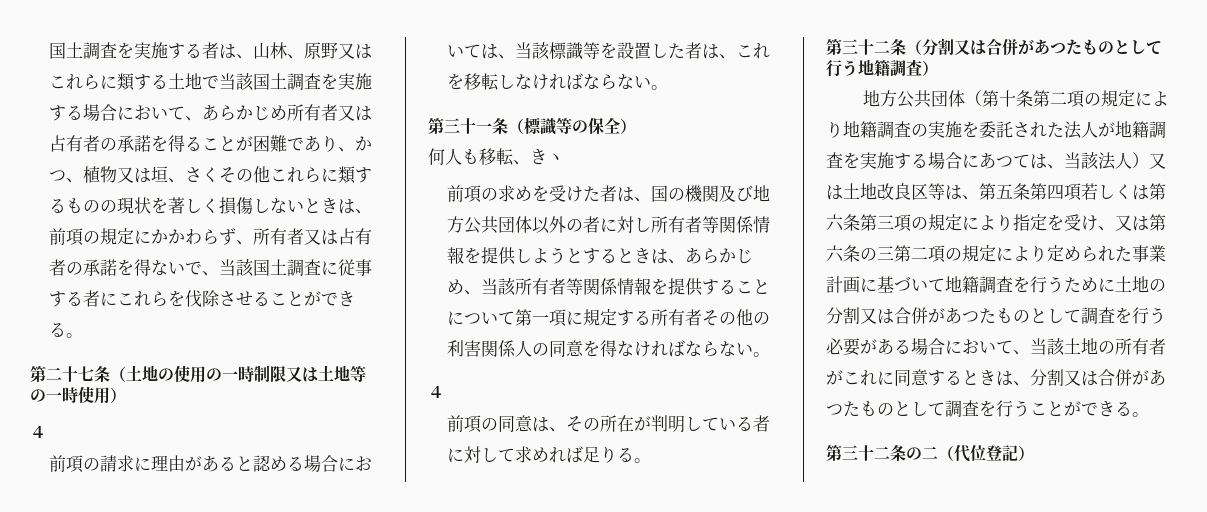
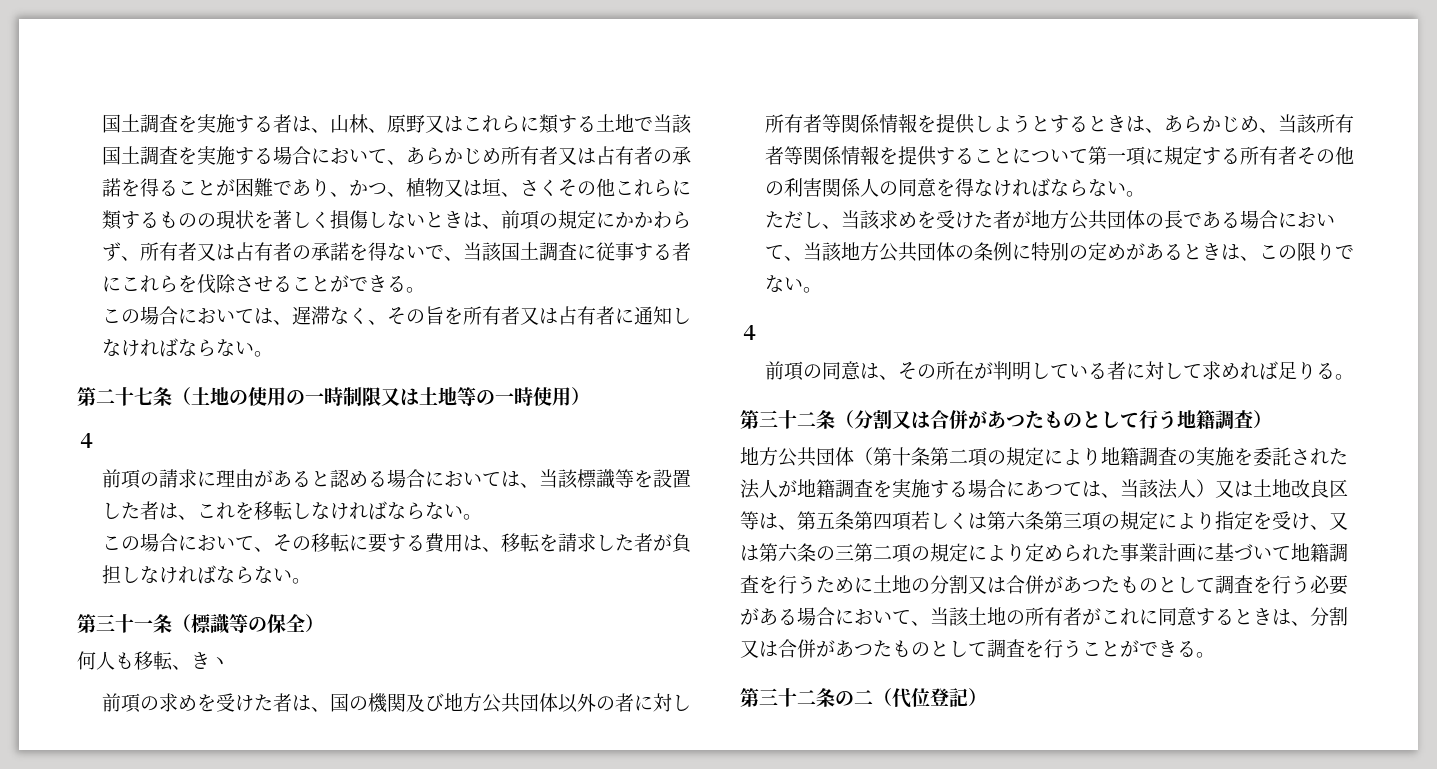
(84, 335) none -> [102,306,692,325] [102,338,274,357] // この場合においては、遅滞なく、その旨を所有者又は占有者に通知しなければならない。
(669, 87) none -> [102,533,693,553] [102,565,312,584] // この場合において、その移転に要する費用は、移転を請求した者が負担しなければならない。
(771, 354) none -> [765,210,1336,230] [765,242,1355,262] [765,275,823,293] // ただし、当該求めを受けた者が地方公共団体の長である場合において、当該地方公共団体の条例に特別の定めがあるときは、この限りでない。

